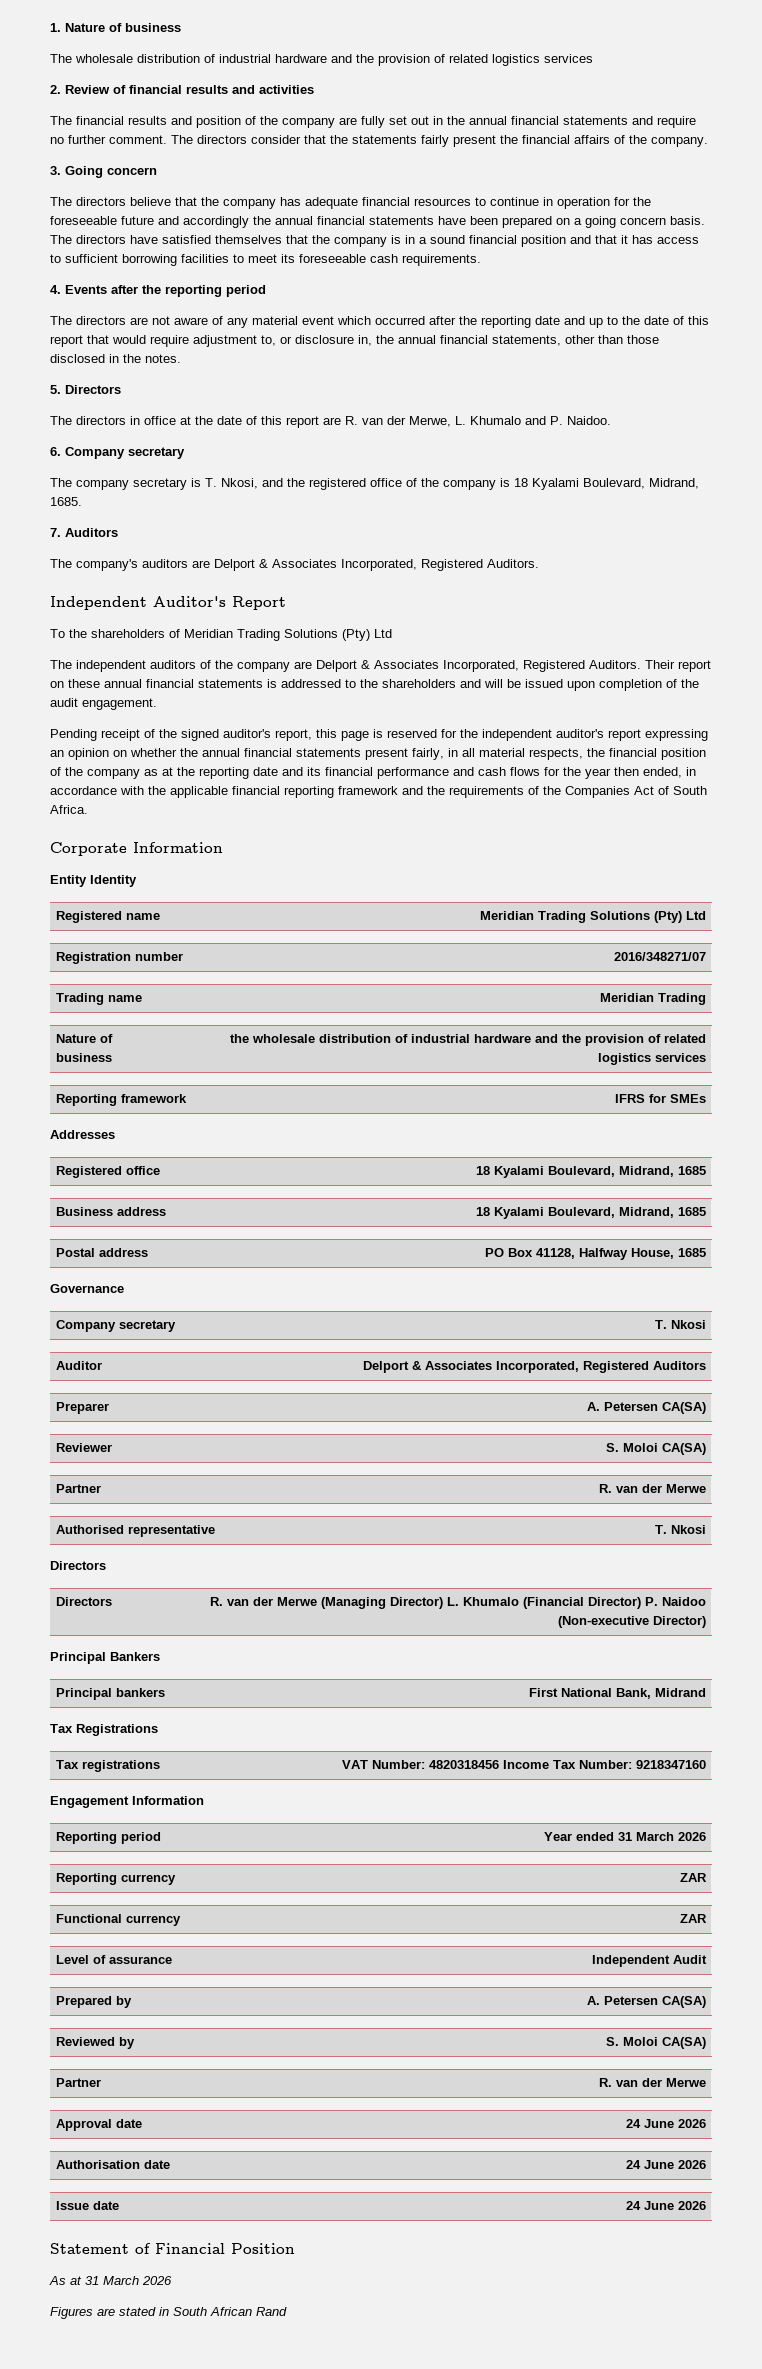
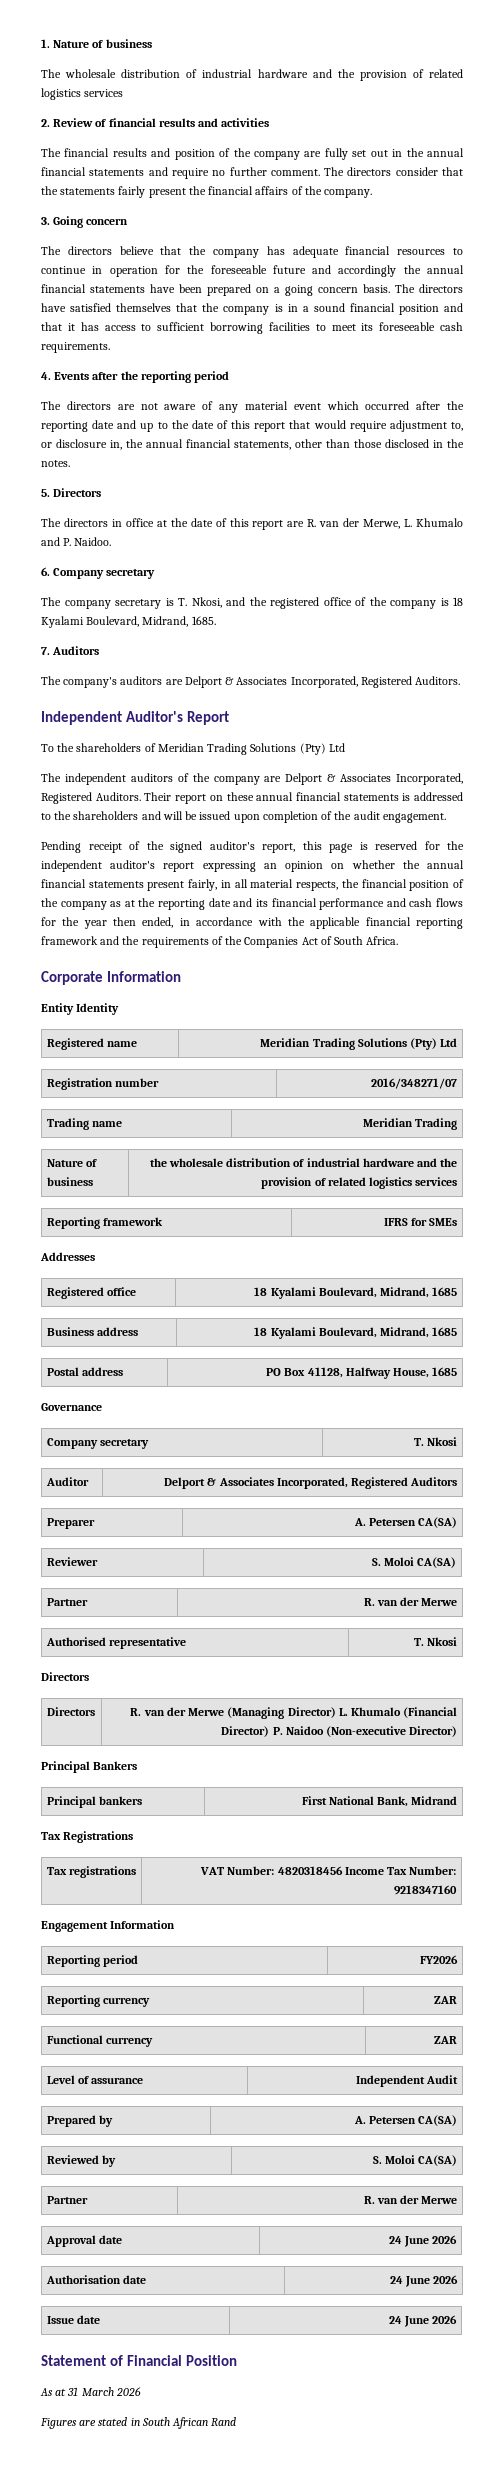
[544,1832,707,1841] Year ended 31 March 2026 -> [420,1955,459,1964] FY2026

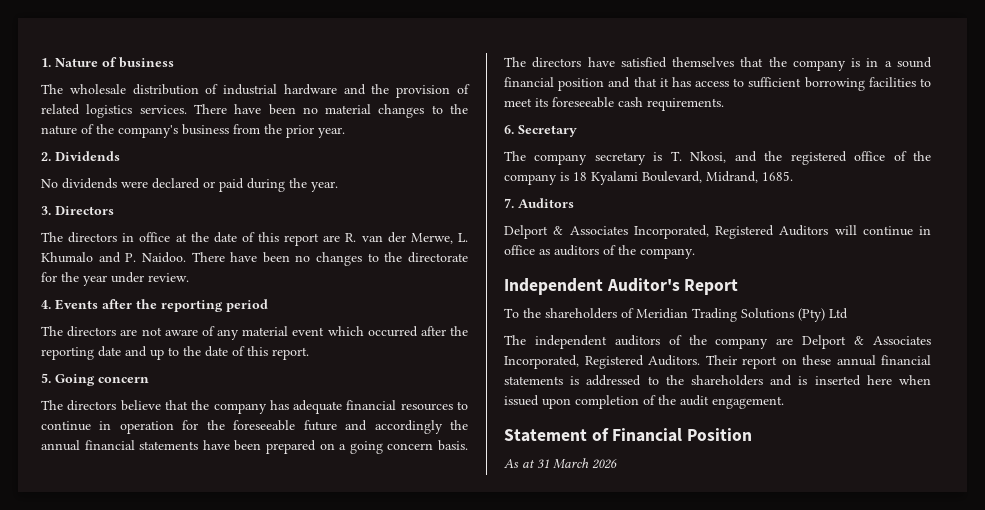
[84,89,124,97] [41,118,270,127] [41,148,465,160] [41,167,464,179] [41,186,373,198] [41,217,50,225] services // 2. Review of financial results and activities // The financial results and position of the company are fully set out in the annual financial statements and require no further comment. The directors consider that the statements fairly present the financial affairs of the company. // 3. -> [139,104,469,118] [41,124,345,138] [41,151,120,161] [41,178,338,192] [41,206,114,215] [41,232,468,246] [41,252,468,266] [41,272,189,286] [41,299,268,312] [41,326,469,340] [41,346,309,360] [41,373,51,383] services. There have been no material changes to the nature of the company's business from the prior year. // 2. Dividends // No dividends were declared or paid during the year. // 3. Directors // The directors in office at the date of this report are R. van der Merwe, L. Khumalo and P. Naidoo. There have been no changes to the directorate for the year under review. // 4. Events after the reporting period // The directors are not aware of any material event which occurred after the reporting date and up to the date of this report. // 5.
[41,371,230,383] [41,401,464,413] [41,420,464,432] [41,439,464,450] [41,460,70,467] [41,488,102,497] [41,518,463,530] [41,537,112,546] // 4. Events after the reporting period // The directors are not aware of any material event which occurred after the reporting date and up to the date of this report that would require adjustment to, or disclosure in, the annual financial statements, other than those disclosed in the notes. // 5. Directors // The directors in office at the date of this report are R. van der Merwe, L. Khumalo and P. Naidoo. -> (724, 104) none
[53,568,156,579] Company secretary -> [518,125,577,137] Secretary
[41,676,461,688] The company's auditors are Delport & Associates Incorporated, Registered Auditors. -> [504,225,931,239] [504,245,695,259] Delport & Associates Incorporated, Registered Auditors will continue in office as auditors of the company.
[162,811,198,820] will be -> [798,375,931,386] is inserted here when
[41,841,464,853] [41,860,464,872] [41,879,464,891] [41,898,464,910] [41,917,464,929] [41,936,399,948] [41,971,181,985] [41,1003,120,1015] [46,1038,137,1050] [260,1038,458,1050] [46,1078,159,1090] [371,1078,458,1089] [46,1118,122,1130] [363,1118,458,1130] [46,1159,97,1167] [46,1177,93,1186] [149,1158,458,1167] [261,1177,458,1189] [46,1217,163,1229] [383,1218,458,1226] [40,1252,95,1261] [46,1287,136,1299] [254,1287,458,1299] [46,1327,138,1336] [254,1327,458,1339] [46,1367,123,1376] [266,1367,458,1379] [41,1403,102,1411] [46,1438,149,1449] [414,1437,458,1446] [45,1477,89,1486] [164,1477,458,1489] [46,1518,95,1529] [353,1517,458,1528] [46,1557,98,1566] [371,1557,457,1568] [46,1598,88,1606] [363,1597,458,1606] [45,1637,186,1649] [414,1637,458,1646] [41,1672,89,1681] [46,1707,95,1716] [130,1707,458,1719] [221,1726,458,1737] [41,1761,138,1773] [46,1796,142,1808] [301,1796,458,1807] [41,1831,134,1843] [46,1866,136,1878] [200,1866,457,1875] [394,1885,458,1895] [41,1920,176,1932] [46,1955,138,1967] [420,1955,459,1964] [46,1995,150,2007] [434,1996,458,2004] [46,2035,153,2047] [434,2036,458,2044] [46,2075,144,2084] [356,2075,459,2087] [46,2115,113,2127] [353,2115,458,2126] [46,2155,116,2167] [372,2155,458,2166] [46,2196,88,2204] [363,2195,458,2204] [45,2235,122,2247] [388,2235,458,2247] [45,2275,146,2284] [389,2275,459,2287] [46,2315,100,2324] [388,2315,458,2327] // Pending receipt of the signed auditor's report, this page is reserved for the independent auditor's report expressing an opinion on whether the annual financial statements present fairly, in all material respects, the financial position of the company as at the reporting date and its financial performance and cash flows for the year then ended, in accordance with the applicable financial reporting framework and the requirements of the Companies Act of South Africa. // Corporate Information // Entity Identity // Registered name | Meridian Trading Solutions (Pty) Ltd // Registration number | 2016/348271/07 // Trading name | Meridian Trading // Nature of business | the wholesale distribution of industrial hardware and the provision of related logistics services // Reporting framework | IFRS for SMEs // Addresses // Registered office | 18 Kyalami Boulevard, Midrand, 1685 // Business address | 18 Kyalami Boulevard, Midrand, 1685 // Postal address | PO Box 41128, Halfway House, 1685 // Governance // Company secretary | T. Nkosi // Auditor | Delport & Associates Incorporated, Registered Auditors // Preparer | A. Petersen CA(SA) // Reviewer | S. Moloi CA(SA) // Partner | R. van der Merwe // Authorised representative | T. Nkosi // Directors // Directors | R. van der Merwe (Managing Director) L. Khumalo (Financial Director) P. Naidoo (Non-executive Director) // Principal Bankers // Principal bankers | First National Bank, Midrand // Tax Registrations // Tax registrations | VAT Number: 4820318456 Income Tax Number: 9218347160 // Engagement Information // Reporting period | FY2026 // Reporting currency | ZAR // Functional currency | ZAR // Level of assurance | Independent Audit // Prepared by | A. Petersen CA(SA) // Reviewed by | S. Moloi CA(SA) // Partner | R. van der Merwe // Approval date | 24 June 2026 // Authorisation date | 24 June 2026 // Issue date | 24 June 2026 -> (784, 402) none
[40,2417,237,2429] // Figures are stated in South African Rand -> (617, 464) none

